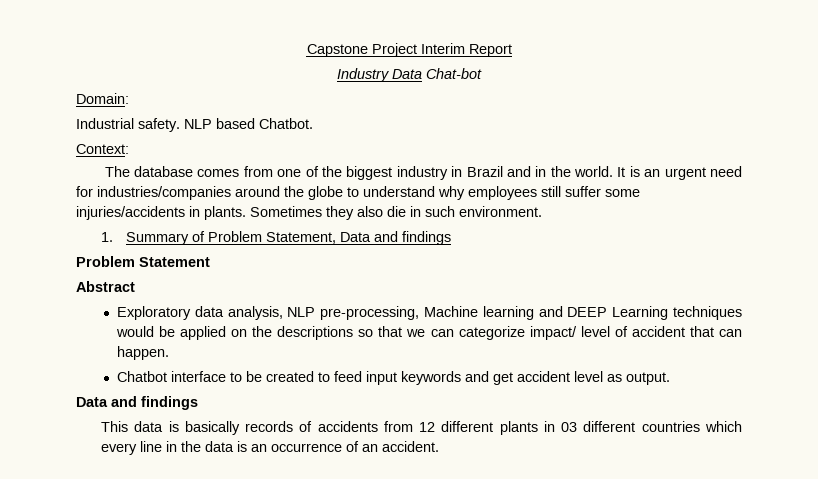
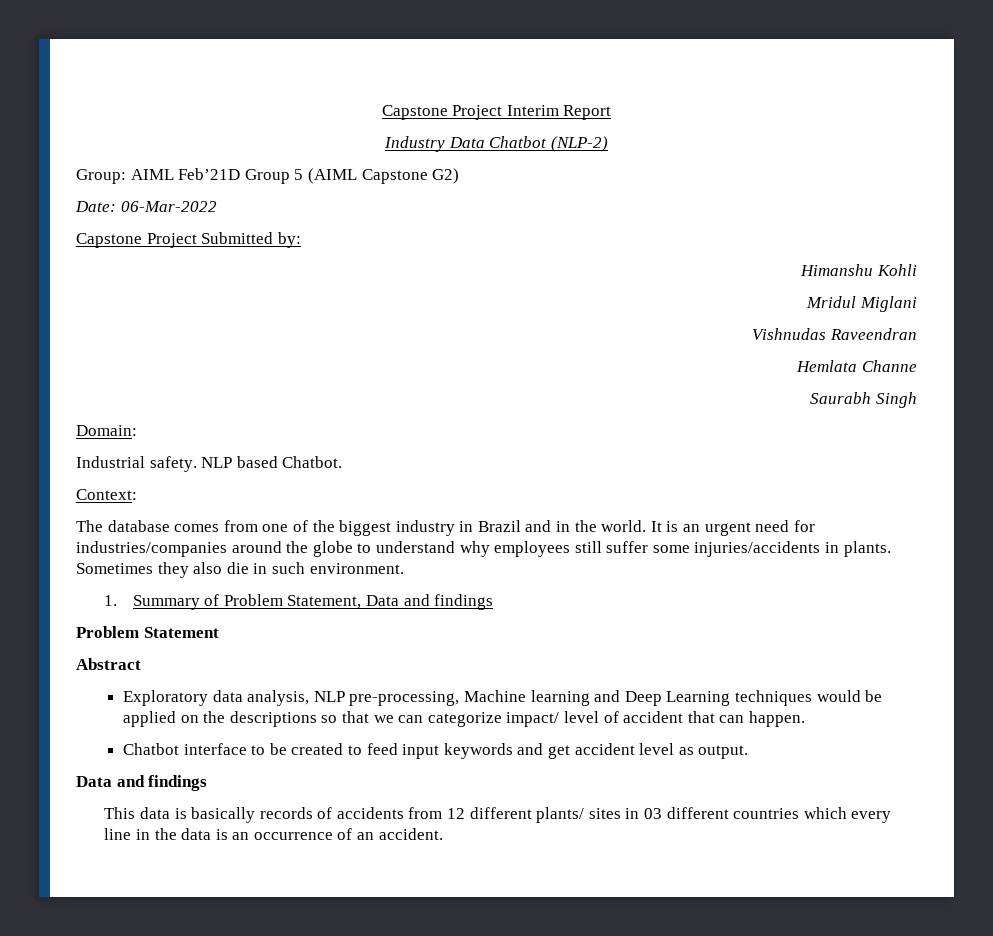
[426,68,482,79] Chat-bot -> [489,136,608,152] [76,168,460,184] [75,201,217,212] [76,232,301,248] [800,264,917,276] [806,296,917,312] [752,328,917,340] [796,360,917,372] [810,392,917,408] Chatbot (NLP-2) // Group: AIML Feb’21D Group 5 (AIML Capstone G2) // Date: 06-Mar-2022 // Capstone Project Submitted by: // Himanshu Kohli // Mridul Miglani // Vishnudas Raveendran // Hemlata Channe // Saurabh Singh
[567,307,608,317] DEEP -> [624,691,662,706] Deep
[499,421,538,435] plants -> [536,807,621,823] plants/ sites

